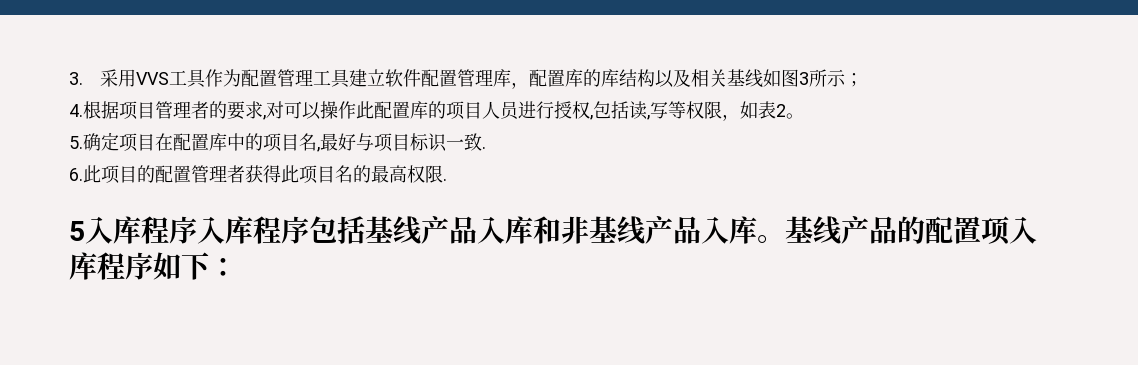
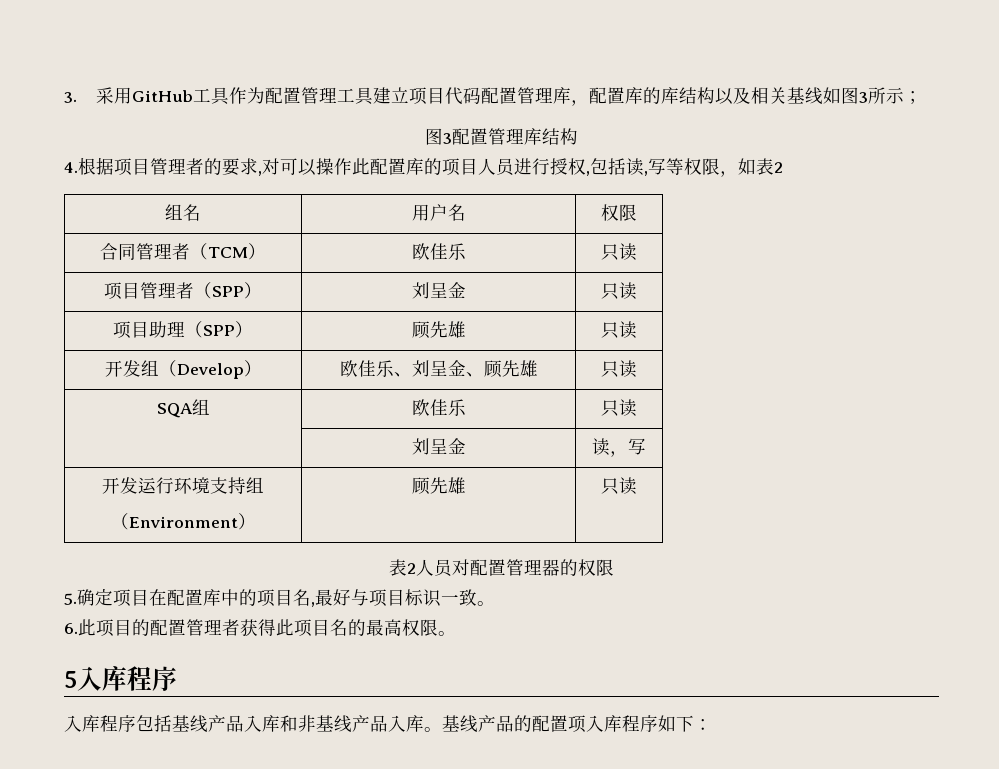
[136,72,170,85] VVS -> [131,90,193,102] GitHub
[385,69,422,87] 软件 -> [408,87,481,105] 项目代码
(864, 80) none -> [425,128,578,145] // 图3配置管理库结构
[786,113,804,119] 。 -> [165,204,201,221] [411,204,466,221] [601,204,637,221] [100,243,266,260] [411,243,466,260] [601,243,637,261] [104,282,262,300] [411,282,466,299] [601,282,637,300] [113,321,253,339] [411,321,466,339] [601,321,637,339] [104,360,262,379] [339,360,538,378] [601,360,637,378] [156,399,210,418] [411,399,466,416] [601,399,637,417] [411,438,466,455] [592,438,646,457] [102,477,264,494] [110,513,256,530] [411,477,466,495] [601,477,637,495] [389,559,614,577] // 组名 | 用户名 | 权限 // 合同管理者（TCM） | 欧佳乐 | 只读 // 项目管理者（SPP） | 刘呈金 | 只读 // 项目助理（SPP） | 顾先雄 | 只读 // 开发组（Develop） | 欧佳乐、刘呈金、顾先雄 | 只读 // SQA组 | 欧佳乐 | 只读 // | 刘呈金 | 读，写 // 开发运行环境支持组 // （Environment） | 顾先雄 | 只读 // 表2人员对配置管理器的权限
[482,146,486,149] . -> [477,601,495,606] 。
[443,178,447,181] . -> [438,631,456,636] 。
(197, 230) none -> (177, 678) //

